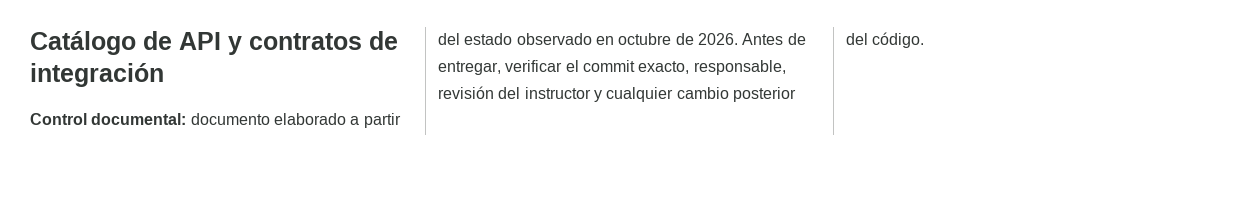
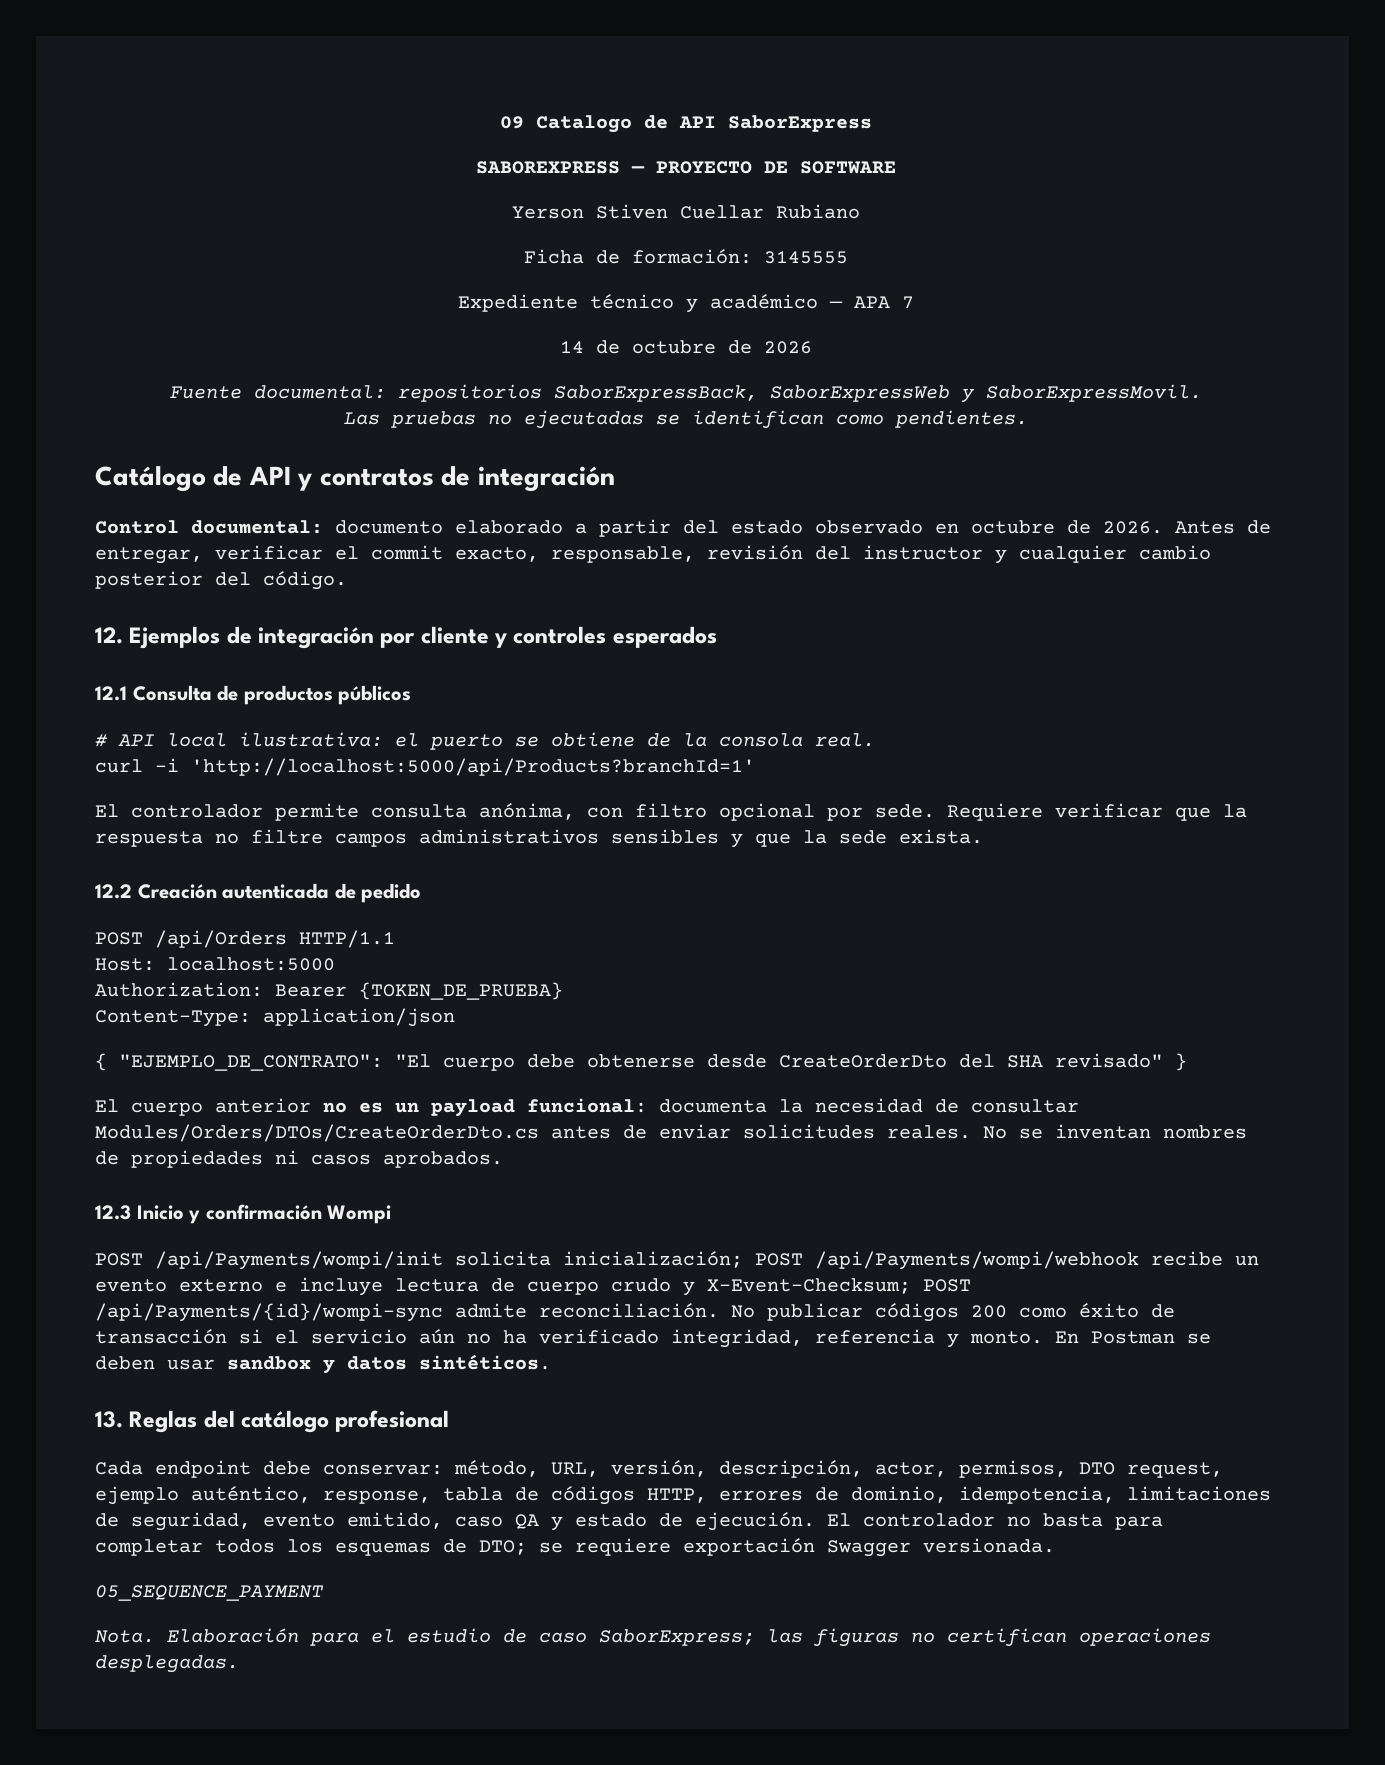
(30, 43) none -> [499,115,872,133] [475,161,896,174] [511,204,860,219] [523,249,848,264] [457,294,914,313] [559,340,812,354] [169,384,1202,403] [343,410,1028,429] 09 Catalogo de API SaborExpress // SABOREXPRESS — PROYECTO DE SOFTWARE // Yerson Stiven Cuellar Rubiano // Ficha de formación: 3145555 // Expediente técnico y académico — APA 7 // 14 de octubre de 2026 // Fuente documental: repositorios SaborExpressBack, SaborExpressWeb y SaborExpressMovil. // Las pruebas no ejecutadas se identifican como pendientes. //
(925, 40) none -> [95,626,717,649] [95,685,412,705] [95,732,875,750] [95,758,755,776] [95,803,1247,821] [95,829,983,848] [95,883,422,903] [95,930,395,948] [95,957,335,971] [95,982,563,1000] [95,1008,455,1027] [95,1053,1187,1071] [95,1098,1079,1117] [95,1124,1247,1142] [95,1150,503,1168] [95,1204,392,1224] [95,1251,1259,1270] [95,1277,971,1296] [95,1303,1175,1322] [95,1329,1211,1348] [95,1354,551,1374] [95,1410,450,1433] [95,1460,1223,1478] [95,1486,1271,1505] [95,1512,1163,1531] [95,1538,1055,1557] [95,1585,324,1601] [95,1628,1211,1647] [95,1655,239,1673] // 12. Ejemplos de integración por cliente y controles esperados // 12.1 Consulta de productos públicos // # API local ilustrativa: el puerto se obtiene de la consola real. // curl -i 'http://localhost:5000/api/Products?branchId=1' // El controlador permite consulta anónima, con filtro opcional por sede. Requiere verificar que la respuesta no filtre campos administrativos sensibles y que la sede exista. // 12.2 Creación autenticada de pedido // POST /api/Orders HTTP/1.1 // Host: localhost:5000 // Authorization: Bearer {TOKEN_DE_PRUEBA} // Content-Type: application/json // { "EJEMPLO_DE_CONTRATO": "El cuerpo debe obtenerse desde CreateOrderDto del SHA revisado" } // El cuerpo anterior no es un payload funcional: documenta la necesidad de consultar Modules/Orders/DTOs/CreateOrderDto.cs antes de enviar solicitudes reales. No se inventan nombres de propiedades ni casos aprobados. // 12.3 Inicio y confirmación Wompi // POST /api/Payments/wompi/init solicita inicialización; POST /api/Payments/wompi/webhook recibe un evento externo e incluye lectura de cuerpo crudo y X-Event-Checksum; POST /api/Payments/{id}/wompi-sync admite reconciliación. No publicar códigos 200 como éxito de transacción si el servicio aún no ha verificado integridad, referencia y monto. En Postman se deben usar sandbox y datos sintéticos. // 13. Reglas del catálogo profesional // Cada endpoint debe conservar: método, URL, versión, descripción, actor, permisos, DTO request, ejemplo auténtico, response, tabla de códigos HTTP, errores de dominio, idempotencia, limitaciones de seguridad, evento emitido, caso QA y estado de ejecución. El controlador no basta para completar todos los esquemas de DTO; se requiere exportación Swagger versionada. // 05_SEQUENCE_PAYMENT // Nota. Elaboración para el estudio de caso SaborExpress; las figuras no certifican operaciones desplegadas.

